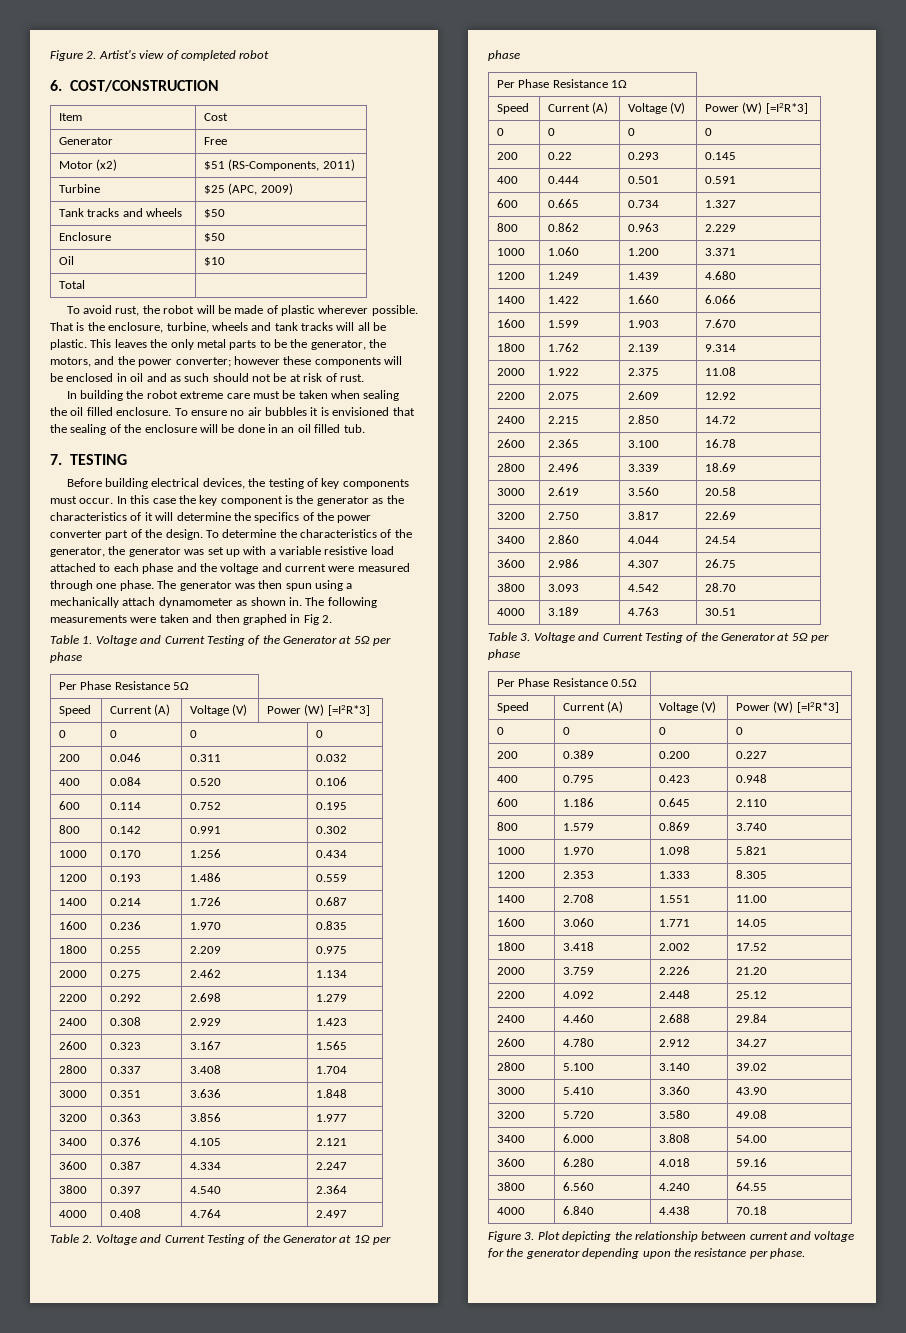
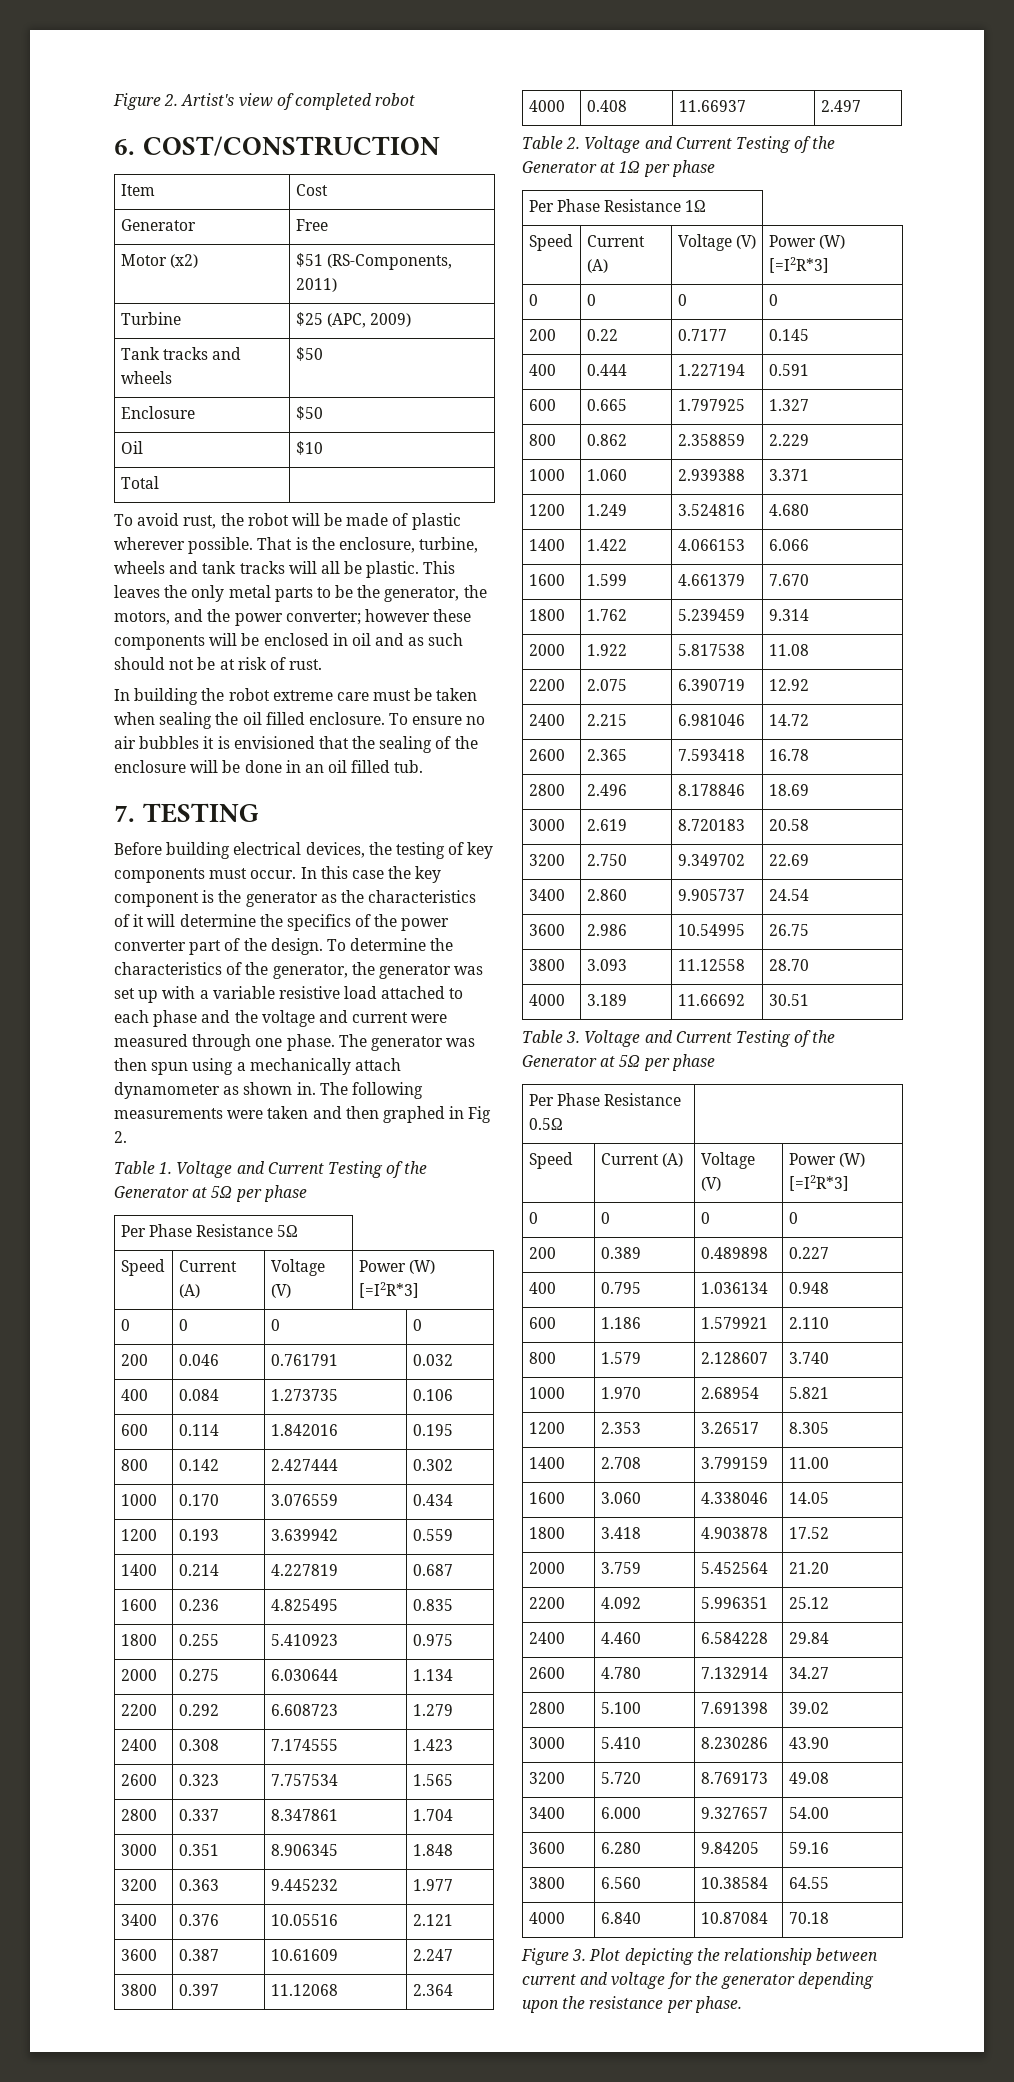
[190,754,222,762] 0.311 -> [270,1354,338,1366] 0.761791
[190,778,222,786] 0.520 -> [270,1389,338,1401] 1.273735
[190,802,222,810] 0.752 -> [270,1424,338,1436] 1.842016
[190,826,222,834] 0.991 -> [270,1459,338,1471] 2.427444
[190,849,222,858] 1.256 -> [270,1494,338,1506] 3.076559
[190,873,222,882] 1.486 -> [270,1529,338,1541] 3.639942
[190,897,222,906] 1.726 -> [270,1564,338,1576] 4.227819
[190,922,222,930] 1.970 -> [270,1599,338,1611] 4.825495
[190,946,222,954] 2.209 -> [270,1634,338,1646] 5.410923
[190,969,222,978] 2.462 -> [270,1669,338,1681] 6.030644
[190,993,222,1002] 2.698 -> [270,1704,338,1716] 6.608723
[190,1018,222,1026] 2.929 -> [270,1739,338,1751] 7.174555
[190,1041,222,1050] 3.167 -> [270,1774,338,1786] 7.757534
[190,1065,222,1074] 3.408 -> [270,1809,338,1821] 8.347861
[190,1089,222,1098] 3.636 -> [270,1844,338,1856] 8.906345
[190,1113,222,1122] 3.856 -> [270,1879,338,1891] 9.445232
[190,1138,222,1146] 4.105 -> [270,1914,338,1926] 10.05516
[190,1162,222,1170] 4.334 -> [270,1949,338,1961] 10.61609
[190,1186,222,1194] 4.540 -> [270,1984,338,1996] 11.12068
[190,1209,222,1218] 4.764 -> [678,100,746,112] 11.66937
[628,152,660,160] 0.293 -> [677,329,727,341] 0.7177
[628,176,660,184] 0.501 -> [677,364,745,376] 1.227194
[628,200,660,208] 0.734 -> [677,399,745,411] 1.797925
[628,223,660,232] 0.963 -> [677,434,745,446] 2.358859
[628,248,660,256] 1.200 -> [677,469,745,481] 2.939388
[628,272,660,280] 1.439 -> [677,504,745,516] 3.524816
[628,295,660,304] 1.660 -> [677,539,745,551] 4.066153
[628,320,660,328] 1.903 -> [677,574,745,586] 4.661379
[628,344,660,352] 2.139 -> [677,609,745,621] 5.239459
[628,368,660,376] 2.375 -> [677,644,745,656] 5.817538
[628,391,660,400] 2.609 -> [677,679,745,691] 6.390719
[628,415,660,424] 2.850 -> [677,714,745,726] 6.981046
[628,440,660,448] 3.100 -> [677,749,745,761] 7.593418
[628,464,660,472] 3.339 -> [677,784,745,796] 8.178846
[628,487,660,496] 3.560 -> [677,819,745,831] 8.720183
[628,511,660,520] 3.817 -> [677,854,745,866] 9.349702
[628,536,660,544] 4.044 -> [677,889,745,901] 9.905737
[628,560,660,568] 4.307 -> [677,924,745,936] 10.54995
[628,584,660,592] 4.542 -> [677,959,745,971] 11.12558
[628,607,660,616] 4.763 -> [677,994,745,1006] 11.66692
[659,751,691,759] 0.200 -> [700,1247,768,1259] 0.489898
[659,775,691,783] 0.423 -> [700,1282,768,1294] 1.036134
[659,798,691,807] 0.645 -> [700,1317,768,1329] 1.579921
[659,822,691,831] 0.869 -> [700,1352,768,1364] 2.128607
[659,846,691,855] 1.098 -> [700,1387,759,1399] 2.68954
[659,871,691,879] 1.333 -> [700,1422,759,1434] 3.26517
[659,895,691,903] 1.551 -> [700,1457,768,1469] 3.799159
[659,919,691,927] 1.771 -> [700,1492,768,1504] 4.338046
[659,943,691,951] 2.002 -> [700,1527,768,1539] 4.903878
[659,966,691,975] 2.226 -> [700,1562,768,1574] 5.452564
[659,990,691,999] 2.448 -> [700,1597,768,1609] 5.996351
[659,1014,691,1023] 2.688 -> [700,1632,768,1644] 6.584228
[659,1039,691,1047] 2.912 -> [700,1667,768,1679] 7.132914
[659,1063,691,1071] 3.140 -> [700,1702,768,1714] 7.691398
[659,1086,691,1095] 3.360 -> [700,1737,768,1749] 8.230286
[659,1110,691,1119] 3.580 -> [700,1772,768,1784] 8.769173
[659,1134,691,1143] 3.808 -> [700,1807,768,1819] 9.327657
[659,1158,691,1167] 4.018 -> [700,1842,759,1854] 9.84205
[659,1183,691,1191] 4.240 -> [700,1877,768,1889] 10.38584
[659,1206,691,1215] 4.438 -> [700,1912,768,1924] 10.87084

